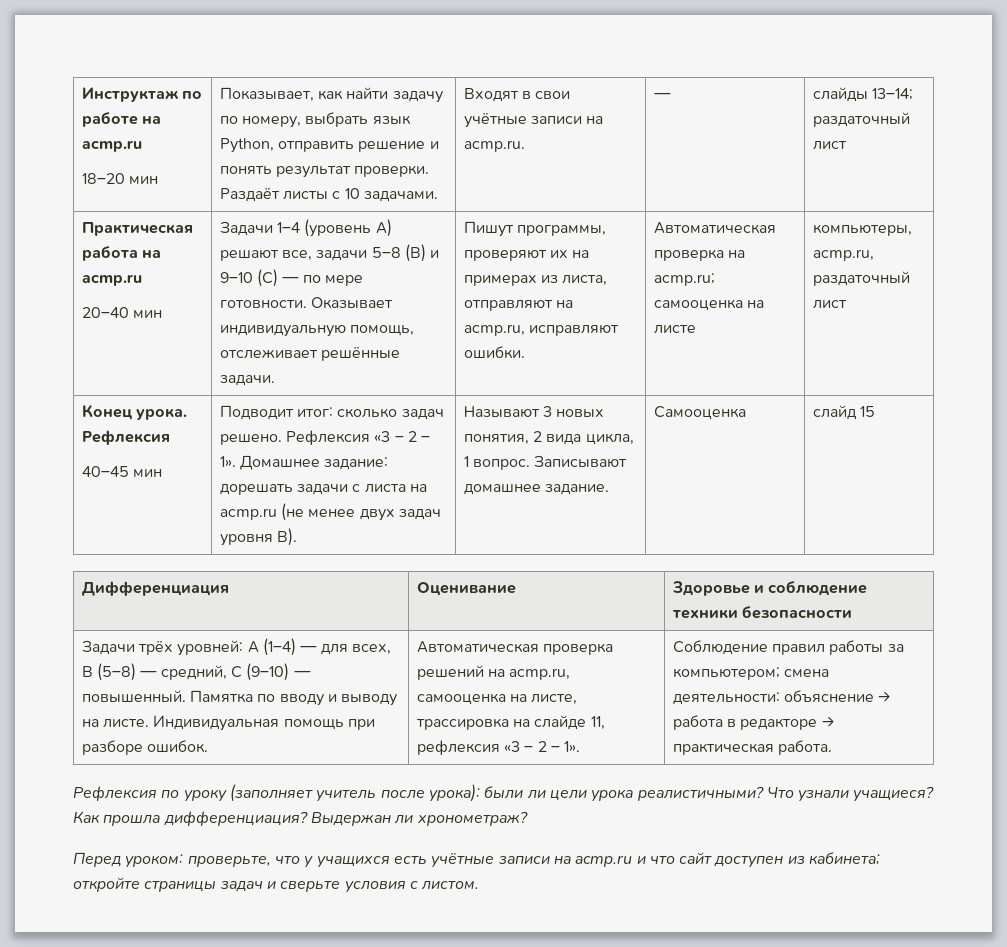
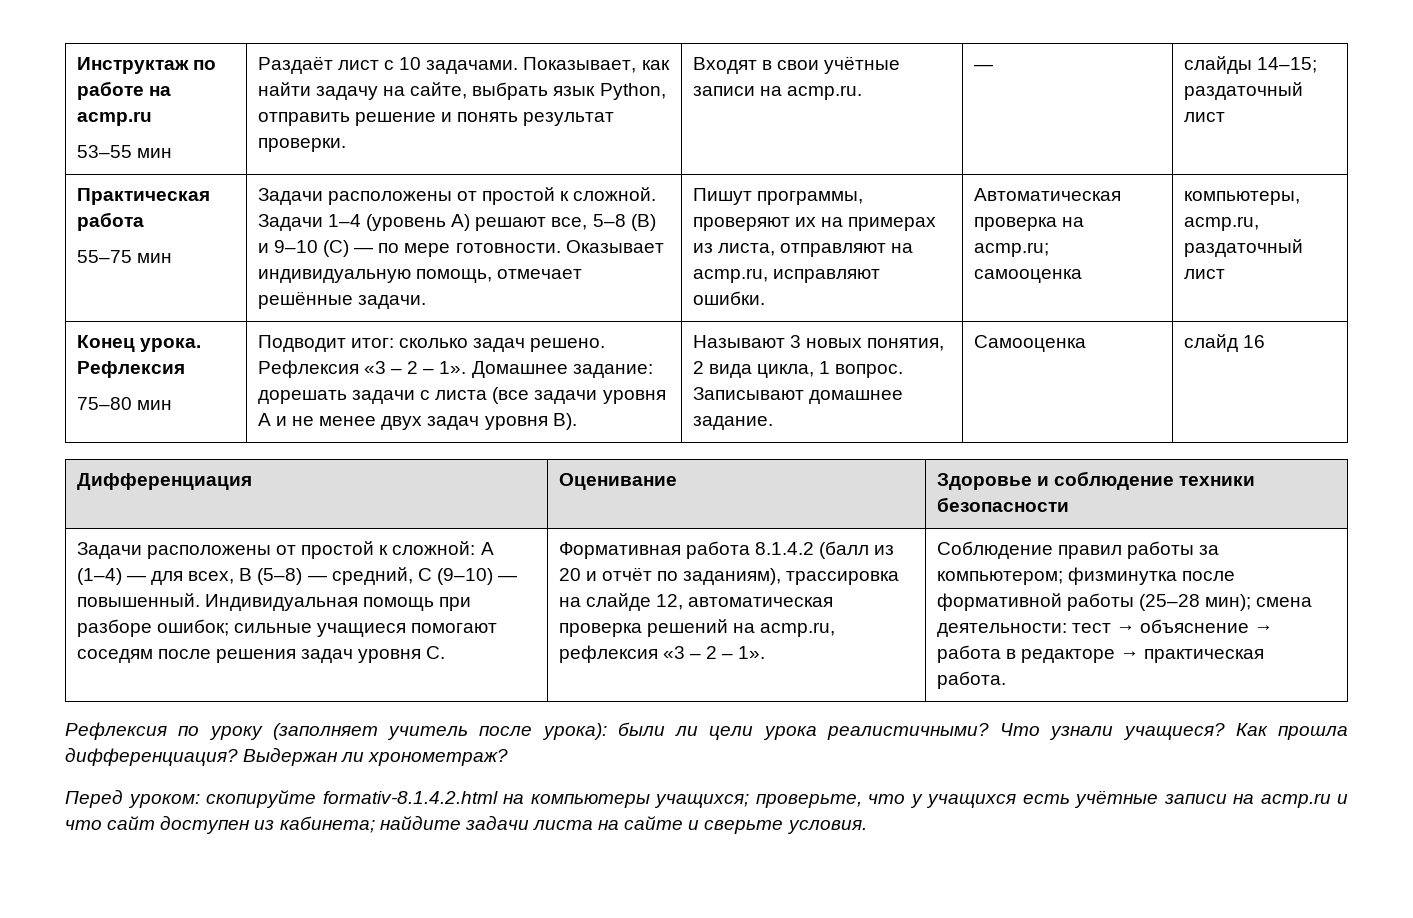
[81,173,158,184] 18–20 мин | -> [76,145,172,158] [257,56,519,74] 53–55 мин | Раздаёт лист с 10 задачами.
[219,116,301,128] по номеру, -> [383,82,468,99] на сайте,
[219,188,438,202] Раздаёт листы с 10 задачами. -> (346, 145) none
[871,88,913,100] 13–14; -> [1256,57,1317,73] 14–15;
[141,249,161,258] [81,274,142,286] [81,307,129,318] на acmp.ru // 20–40 -> [76,250,132,263] // 55–75
(273, 228) none -> [327,187,657,205] [257,214,323,231] расположены от простой к сложной. Задачи
[316,250,368,261] задачи -> (588, 223) none
[219,349,318,359] отслеживает -> [497,269,583,279] отмечает
[746,300,764,308] [652,325,696,334] на листе -> (1082, 276) none
[81,466,129,477] 40–45 -> [76,397,132,410] 75–80
[409,484,427,492] [219,503,304,521] на acmp.ru (не -> [492,387,666,404] [257,413,315,426] (все задачи уровня A и не
[859,406,875,417] 15 -> [1242,335,1265,348] 16
[137,640,244,656] трёх уровней: -> [146,541,476,559] расположены от простой к сложной:
[189,690,399,706] [81,715,375,731] [81,740,208,755] [416,641,613,655] [416,665,571,680] [416,693,578,705] [415,715,605,730] Памятка по вводу и выводу на листе. Индивидуальная помощь при разборе ошибок. | Автоматическая проверка решений на acmp.ru, самооценка на листе, трассировка на слайде 11, -> [204,594,472,611] [76,619,498,637] [76,646,446,663] [558,541,895,559] [558,567,900,585] [558,593,834,611] [558,619,836,637] Индивидуальная помощь при разборе ошибок; сильные учащиеся помогают соседям после решения задач уровня C. | Формативная работа 8.1.4.2 (балл из 20 и отчёт по заданиям), трассировка на слайде 12, автоматическая проверка решений на acmp.ru,
[783,669,829,677] [672,692,780,705] смена деятельности: -> [1067,567,1236,585] [936,593,1313,611] [936,623,1136,637] физминутка после формативной работы (25–28 мин); смена деятельности: тест →
(184, 861) none -> [206,790,749,808] скопируйте formativ-8.1.4.2.html на компьютеры учащихся;
[73,877,480,893] откройте страницы задач и сверьте условия с листом. -> [379,815,867,834] найдите задачи листа на сайте и сверьте условия.

